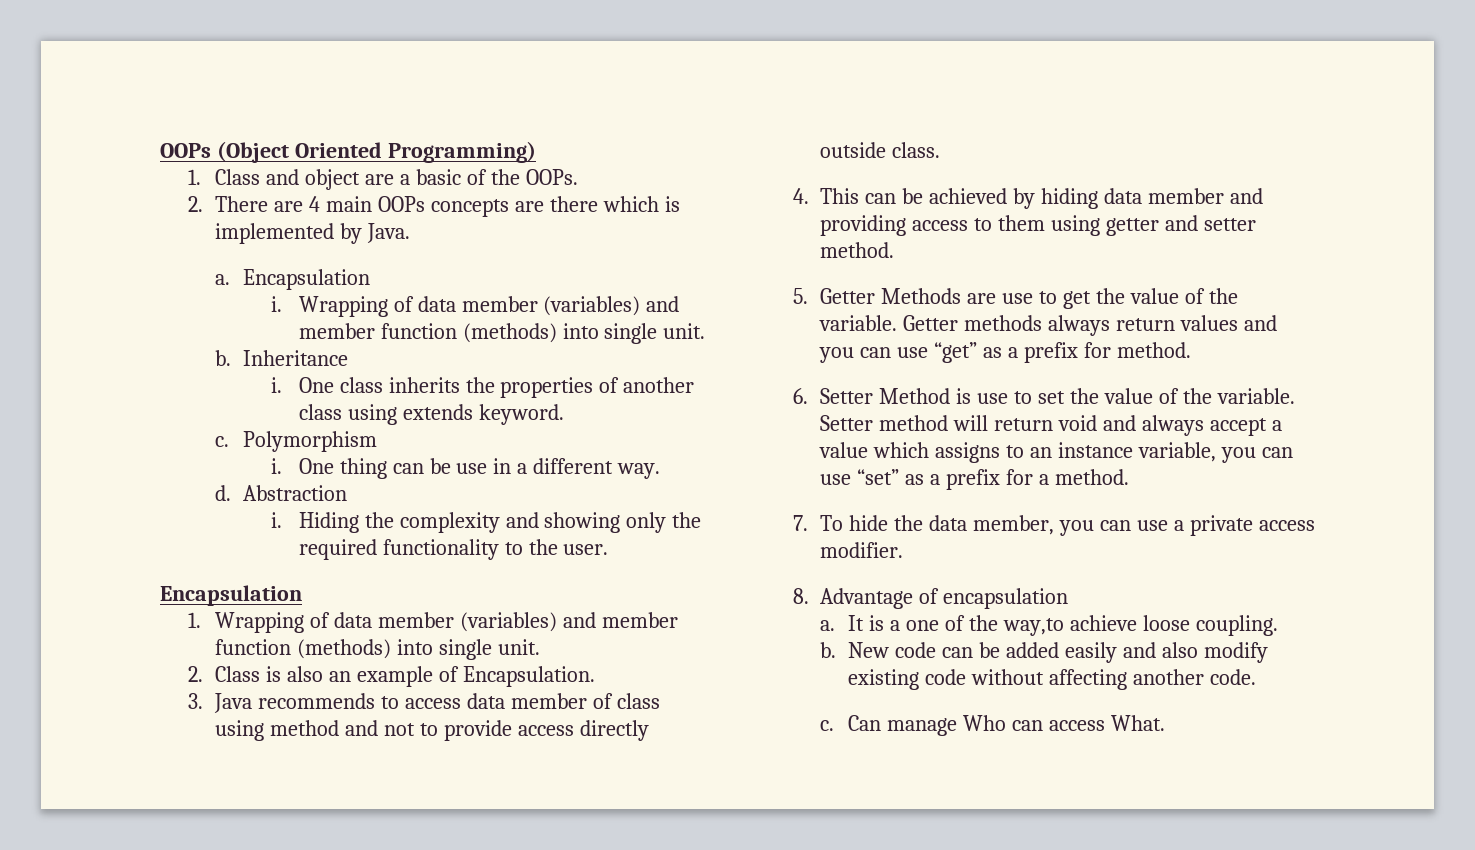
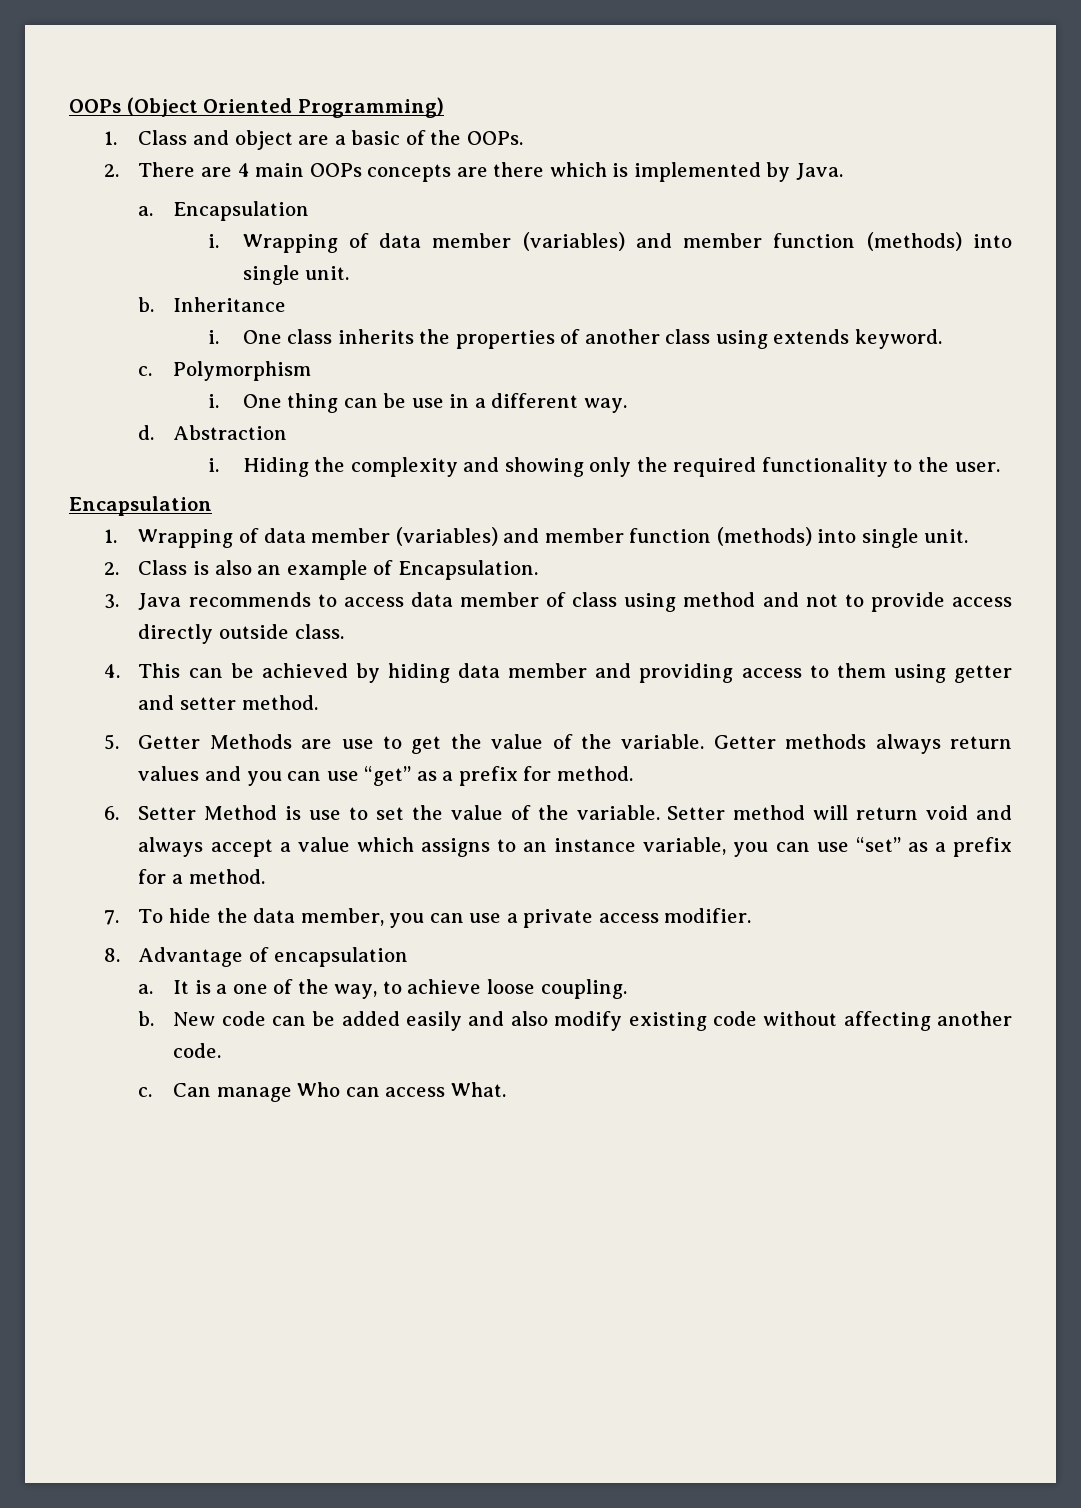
[1002,618,1064,636] way,to -> [334,981,402,999] way, to

